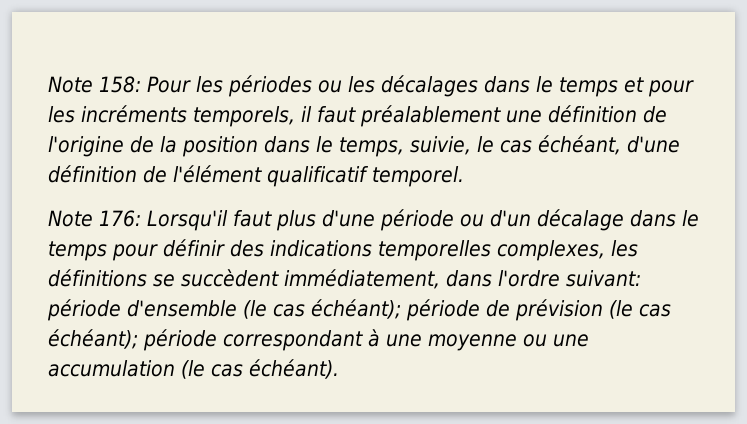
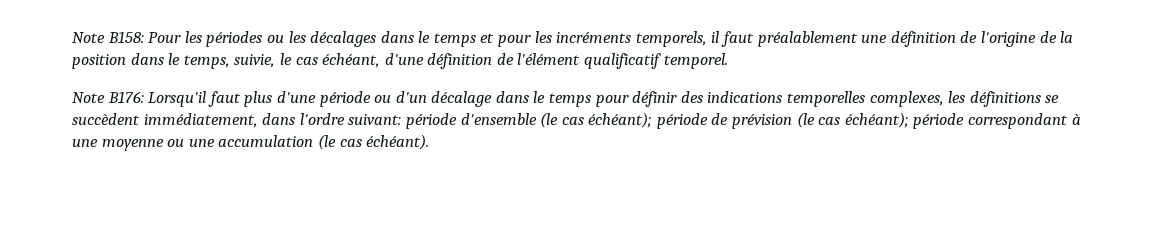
[48,76,141,93] Note 158: -> [72,31,144,43] Note B158:
[99,210,141,227] 176: -> [107,91,144,103] B176:

